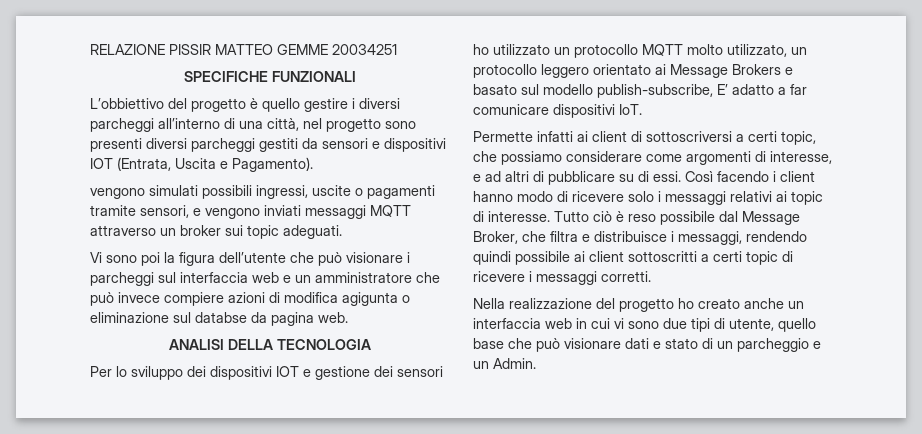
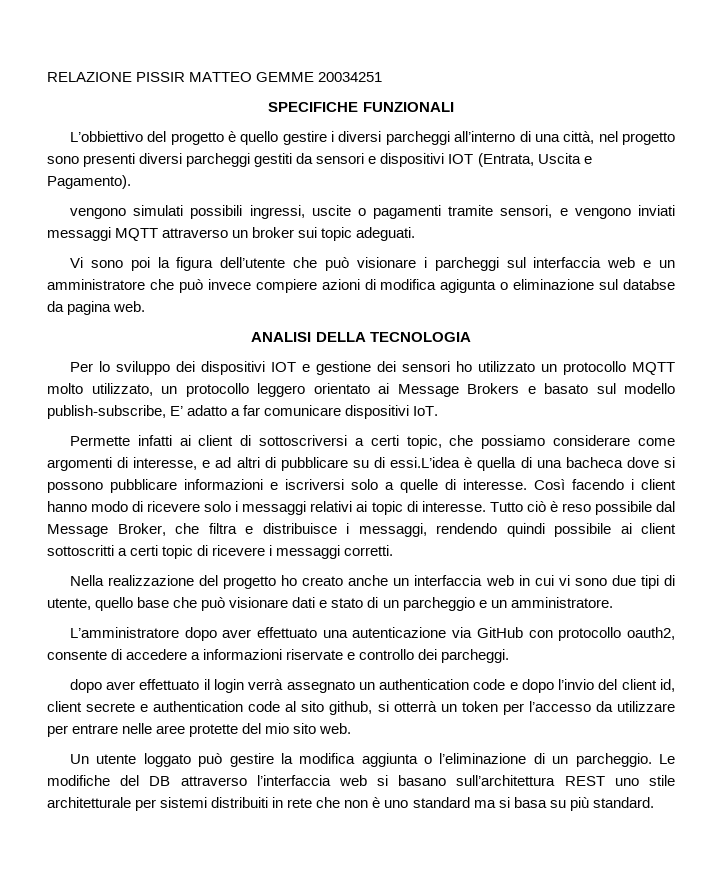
[653,171,681,182] essi. -> [390,457,676,471] [47,479,527,493] essi.L’idea è quella di una bacheca dove si possono pubblicare informazioni e iscriversi solo a quelle di interesse.
[493,358,536,369] Admin. -> [510,597,613,608] [69,627,676,641] [47,649,510,663] [69,679,675,693] [47,701,675,715] [47,723,352,737] [69,753,675,767] [47,775,676,786] [47,797,654,811] amministratore. // L’amministratore dopo aver effettuato una autenticazione via GitHub con protocollo oauth2, consente di accedere a informazioni riservate e controllo dei parcheggi. // dopo aver effettuato il login verrà assegnato un authentication code e dopo l’invio del client id, client secrete e authentication code al sito github, si otterrà un token per l’accesso da utilizzare per entrare nelle aree protette del mio sito web. // Un utente loggato può gestire la modifica aggiunta o l’eliminazione di un parcheggio. Le modifiche del DB attraverso l’interfaccia web si basano sull’architettura REST uno stile architetturale per sistemi distribuiti in rete che non è uno standard ma si basa su più standard.

